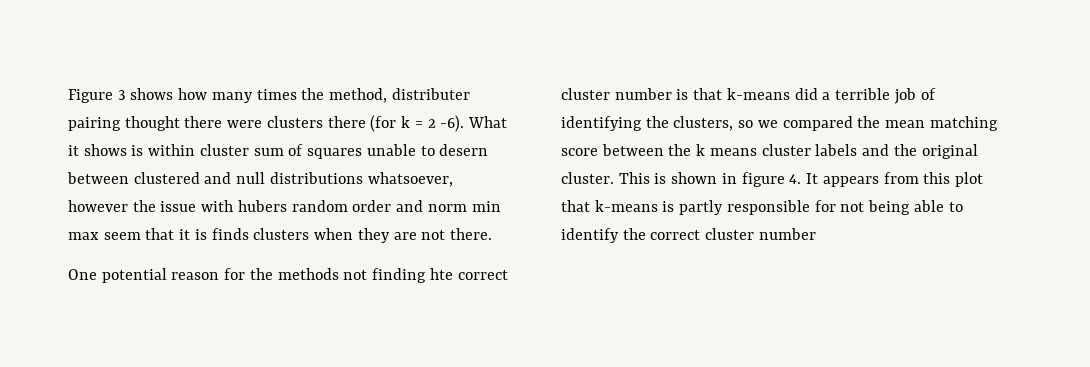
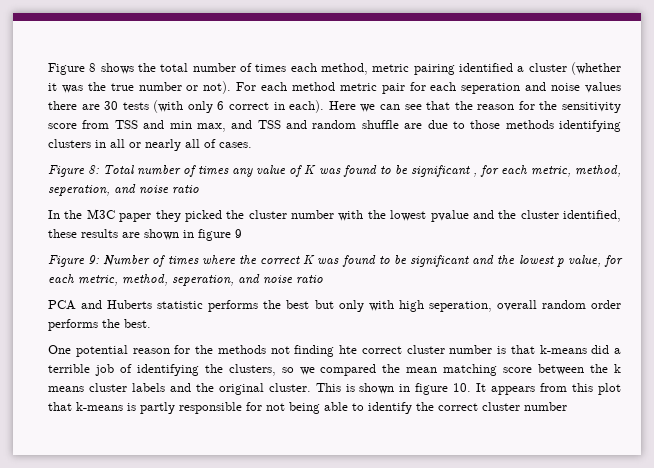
[68,88,470,103] [68,115,507,132] [68,144,489,159] [67,172,453,187] [68,200,501,212] [68,228,492,243] Figure 3 shows how many times the method, distributer pairing thought there were clusters there (for k = 2 -6). What it shows is within cluster sum of squares unable to desern between clustered and null distributions whatsoever, however the issue with hubers random order and norm min max seem that it is finds clusters when they are not there. -> [48,62,621,75] [48,81,621,94] [48,100,621,113] [48,120,621,132] [48,139,252,151] [48,165,621,177] [48,184,199,196] [48,209,621,222] [48,229,242,241] [48,255,623,267] [48,274,323,286] [48,300,621,312] [48,319,151,331] Figure 8 shows the total number of times each method, metric pairing identified a cluster (whether it was the true number or not). For each method metric pair for each seperation and noise values there are 30 tests (with only 6 correct in each). Here we can see that the reason for the sensitivity score from TSS and min max, and TSS and random shuffle are due to those methods identifying clusters in all or nearly all of cases. // Figure 8: Total number of times any value of K was found to be significant , for each metric, method, seperation, and noise ratio // In the M3C paper they picked the cluster number with the lowest pvalue and the cluster identified, these results are shown in figure 9 // Figure 9: Number of times where the correct K was found to be significant and the lowest p value, for each metric, method, seperation, and noise ratio // PCA and Huberts statistic performs the best but only with high seperation, overall random order performs the best.
[789,174,802,184] 4. -> [453,383,472,392] 10.

